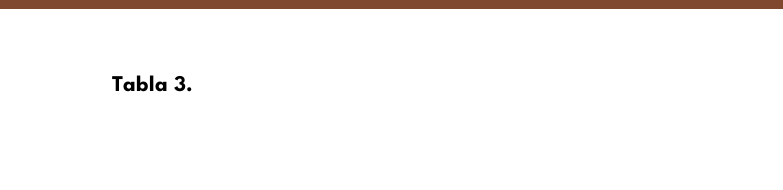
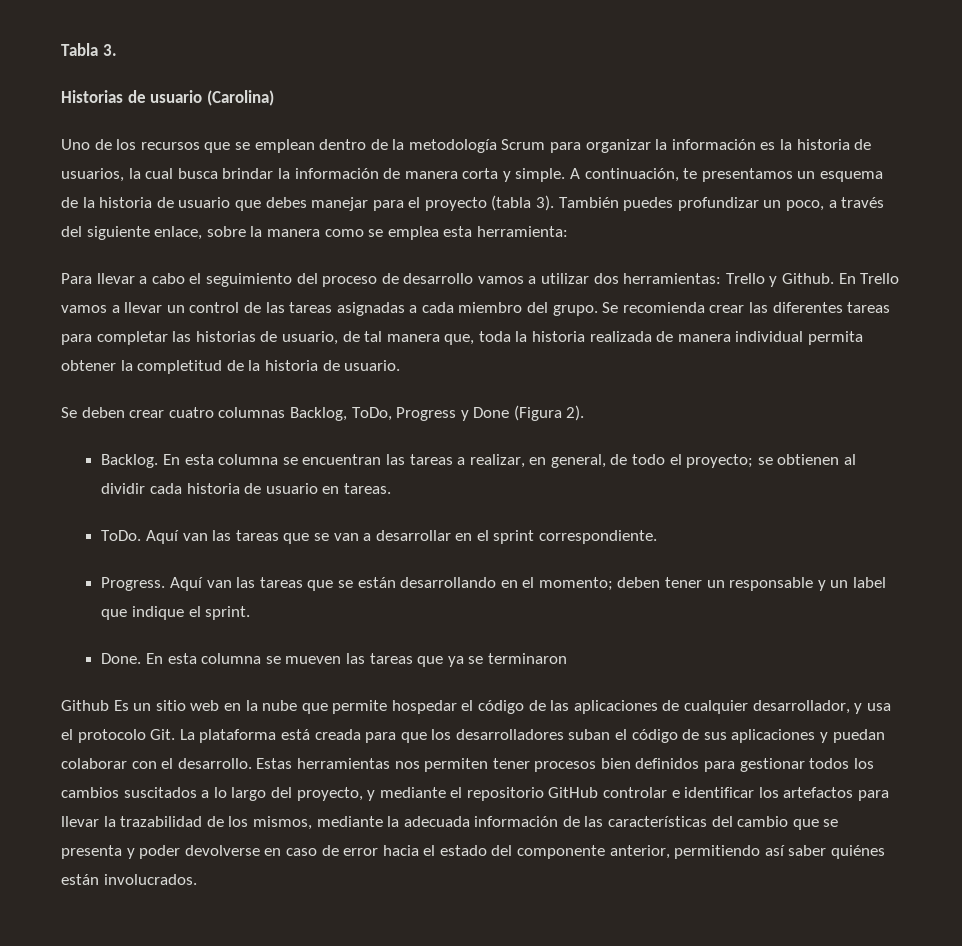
(194, 83) none -> [61,90,274,106] [61,139,872,153] [61,168,884,182] [61,195,885,211] [61,226,568,240] [61,273,900,287] [61,302,891,316] [61,331,864,345] [61,360,401,374] [61,405,585,421] [101,454,857,468] [101,483,391,494] [101,530,658,544] [101,577,887,591] [101,606,251,620] [101,653,567,667] [61,700,891,714] [61,729,885,743] [61,758,874,772] [61,787,890,801] [61,816,839,830] [61,845,886,859] [61,874,197,885] // Historias de usuario (Carolina) // Uno de los recursos que se emplean dentro de la metodología Scrum para organizar la información es la historia de usuarios, la cual busca brindar la información de manera corta y simple. A continuación, te presentamos un esquema de la historia de usuario que debes manejar para el proyecto (tabla 3). También puedes profundizar un poco, a través del siguiente enlace, sobre la manera como se emplea esta herramienta: // Para llevar a cabo el seguimiento del proceso de desarrollo vamos a utilizar dos herramientas: Trello y Github. En Trello vamos a llevar un control de las tareas asignadas a cada miembro del grupo. Se recomienda crear las diferentes tareas para completar las historias de usuario, de tal manera que, toda la historia realizada de manera individual permita obtener la completitud de la historia de usuario. // Se deben crear cuatro columnas Backlog, ToDo, Progress y Done (Figura 2). // Backlog. En esta columna se encuentran las tareas a realizar, en general, de todo el proyecto; se obtienen al dividir cada historia de usuario en tareas. // ToDo. Aquí van las tareas que se van a desarrollar en el sprint correspondiente. // Progress. Aquí van las tareas que se están desarrollando en el momento; deben tener un responsable y un label que indique el sprint. // Done. En esta columna se mueven las tareas que ya se terminaron // Github Es un sitio web en la nube que permite hospedar el código de las aplicaciones de cualquier desarrollador, y usa el protocolo Git. La plataforma está creada para que los desarrolladores suban el código de sus aplicaciones y puedan colaborar con el desarrollo. Estas herramientas nos permiten tener procesos bien definidos para gestionar todos los cambios suscitados a lo largo del proyecto, y mediante el repositorio GitHub controlar e identificar los artefactos para llevar la trazabilidad de los mismos, mediante la adecuada información de las características del cambio que se presenta y poder devolverse en caso de error hacia el estado del componente anterior, permitiendo así saber quiénes están involucrados.

